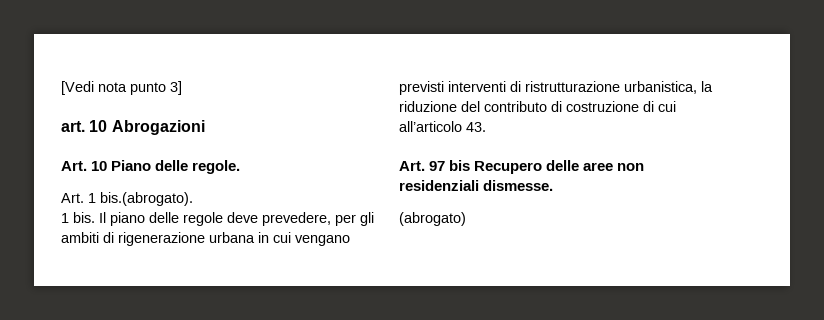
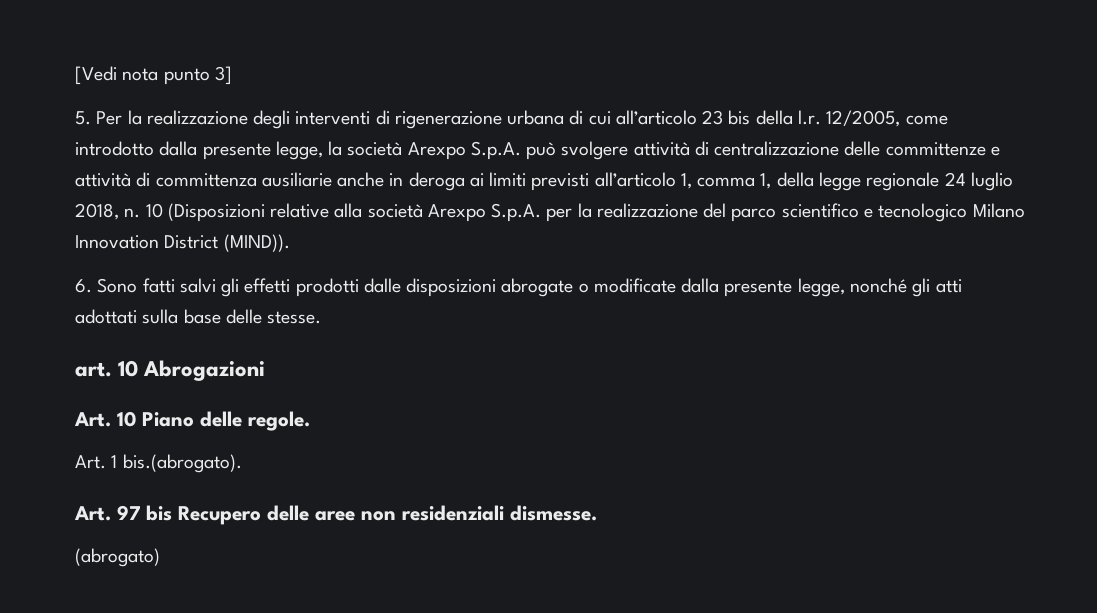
(182, 88) none -> [75,110,948,129] [75,141,1000,160] [75,172,1013,191] [75,203,1025,222] [75,234,290,252] [75,278,962,297] [75,309,322,324] // 5. Per la realizzazione degli interventi di rigenerazione urbana di cui all’articolo 23 bis della l.r. 12/2005, come introdotto dalla presente legge, la società Arexpo S.p.A. può svolgere attività di centralizzazione delle committenze e attività di committenza ausiliarie anche in deroga ai limiti previsti all’articolo 1, comma 1, della legge regionale 24 luglio 2018, n. 10 (Disposizioni relative alla società Arexpo S.p.A. per la realizzazione del parco scientifico e tecnologico Milano Innovation District (MIND)). // 6. Sono fatti salvi gli effetti prodotti dalle disposizioni abrogate o modificate dalla presente legge, nonché gli atti adottati sulla base delle stesse.
[61,212,374,226] [61,232,350,246] [399,81,713,95] [399,101,676,112] [399,121,486,132] // 1 bis. Il piano delle regole deve prevedere, per gli ambiti di rigenerazione urbana in cui vengano previsti interventi di ristrutturazione urbanistica, la riduzione del contributo di costruzione di cui all’articolo 43. -> (242, 463) none

